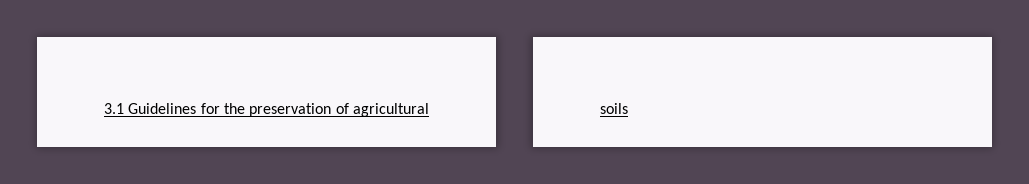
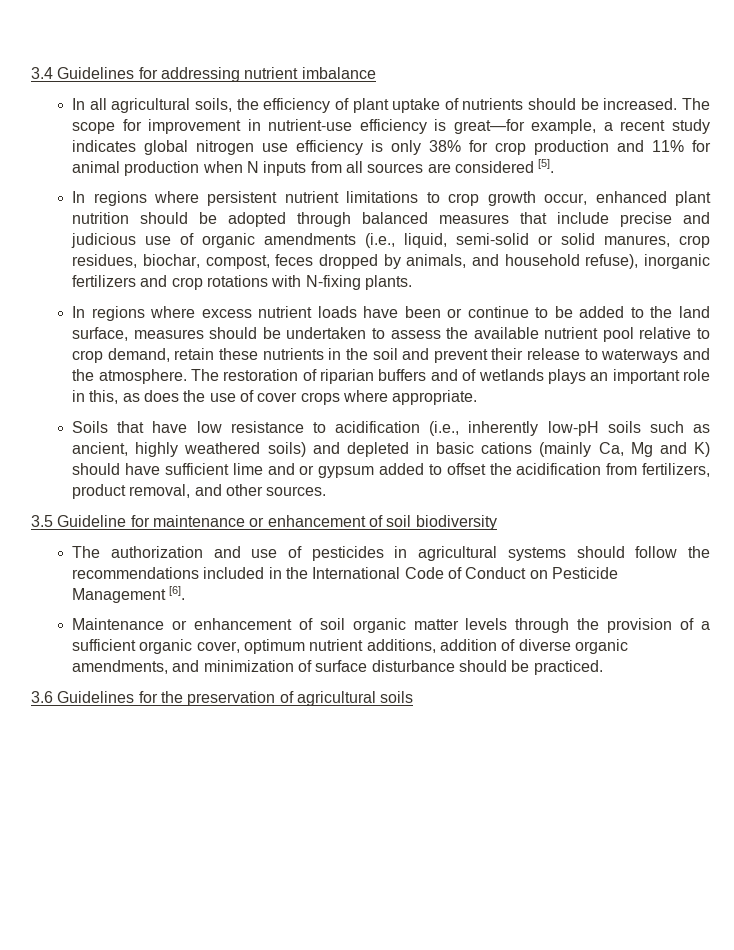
[104,103,124,114] 3.1 -> [31,67,376,82] [72,98,710,113] [72,119,710,134] [72,140,711,155] [72,159,555,176] [72,191,712,206] [72,212,710,227] [71,233,710,248] [72,254,711,269] [72,275,413,290] [72,306,710,321] [72,327,710,342] [72,348,710,363] [72,369,710,384] [72,390,478,405] [72,421,711,436] [72,442,710,457] [72,463,711,478] [72,484,327,499] [31,515,497,530] [72,546,711,561] [72,567,619,579] [72,586,186,603] [72,618,711,633] [72,639,629,654] [72,660,603,675] [31,691,53,703] 3.4 Guidelines for addressing nutrient imbalance // In all agricultural soils, the efficiency of plant uptake of nutrients should be increased. The scope for improvement in nutrient-use efficiency is great—for example, a recent study indicates global nitrogen use efficiency is only 38% for crop production and 11% for animal production when N inputs from all sources are considered [5]. // In regions where persistent nutrient limitations to crop growth occur, enhanced plant nutrition should be adopted through balanced measures that include precise and judicious use of organic amendments (i.e., liquid, semi-solid or solid manures, crop residues, biochar, compost, feces dropped by animals, and household refuse), inorganic fertilizers and crop rotations with N-fixing plants. // In regions where excess nutrient loads have been or continue to be added to the land surface, measures should be undertaken to assess the available nutrient pool relative to crop demand, retain these nutrients in the soil and prevent their release to waterways and the atmosphere. The restoration of riparian buffers and of wetlands plays an important role in this, as does the use of cover crops where appropriate. // Soils that have low resistance to acidification (i.e., inherently low-pH soils such as ancient, highly weathered soils) and depleted in basic cations (mainly Ca, Mg and K) should have sufficient lime and or gypsum added to offset the acidification from fertilizers, product removal, and other sources. // 3.5 Guideline for maintenance or enhancement of soil biodiversity // The authorization and use of pesticides in agricultural systems should follow the recommendations included in the International Code of Conduct on Pesticide Management [6]. // Maintenance or enhancement of soil organic matter levels through the provision of a sufficient organic cover, optimum nutrient additions, addition of diverse organic amendments, and minimization of surface disturbance should be practiced. // 3.6

